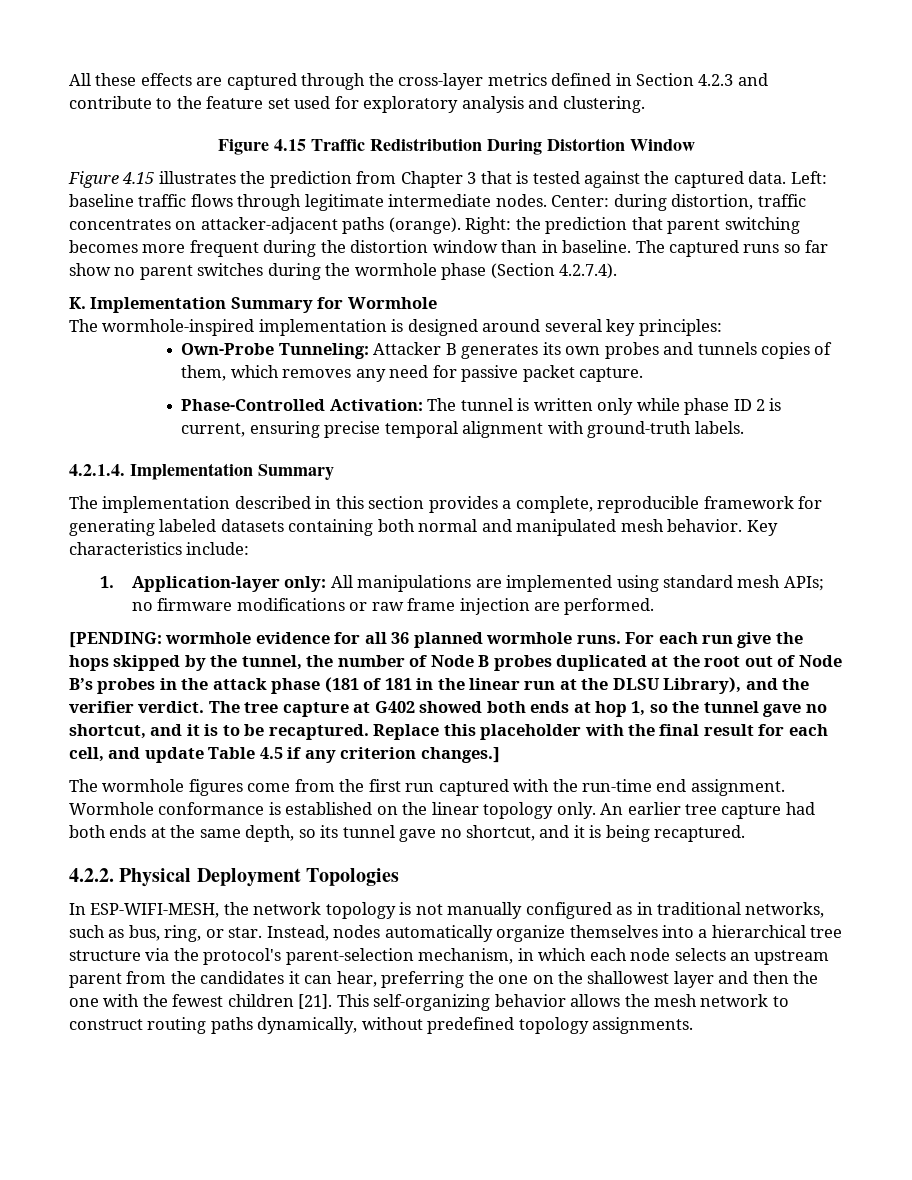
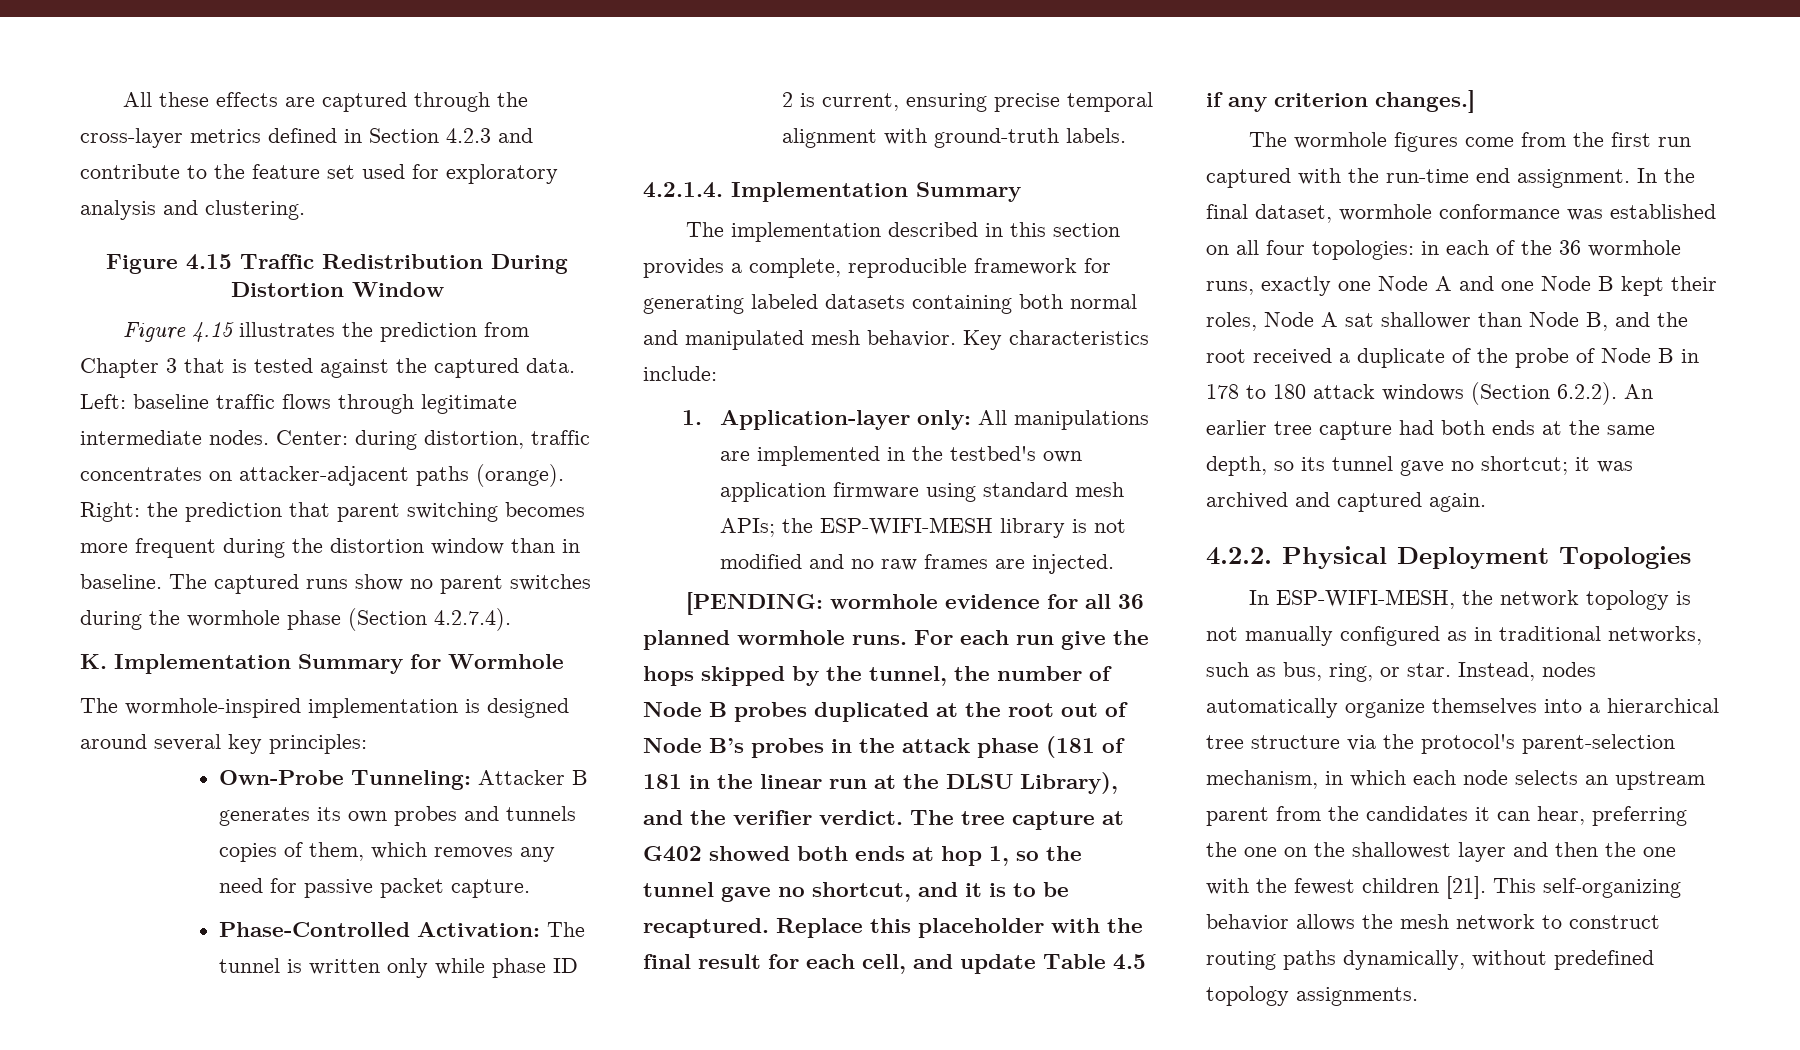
[783,240,829,253] so far -> (348, 584) none
[616,575,824,592] [131,598,655,615] using standard mesh APIs; no firmware modifications or raw frame injection are performed. -> [887,446,1083,463] [720,482,1125,502] [720,517,1127,538] [720,554,1115,574] in the testbed's own application firmware using standard mesh APIs; the ESP-WIFI-MESH library is not modified and no raw frames are injected.
[69,802,596,819] Wormhole conformance is established on the linear topology only. -> [1637,168,1695,183] [1206,204,1716,223] [1206,240,1681,260] [1206,276,1717,296] [1206,312,1688,331] [1206,348,1699,368] [1206,382,1617,405] In the final dataset, wormhole conformance was established on all four topologies: in each of the 36 wormhole runs, exactly one Node A and one Node B kept their roles, Node A sat shallower than Node B, and the root received a duplicate of the probe of Node B in 178 to 180 attack windows (Section 6.2.2).
[466,825,746,842] shortcut, and it is being recaptured. -> [1481,456,1633,475] [1206,492,1486,512] shortcut; it was archived and captured again.

